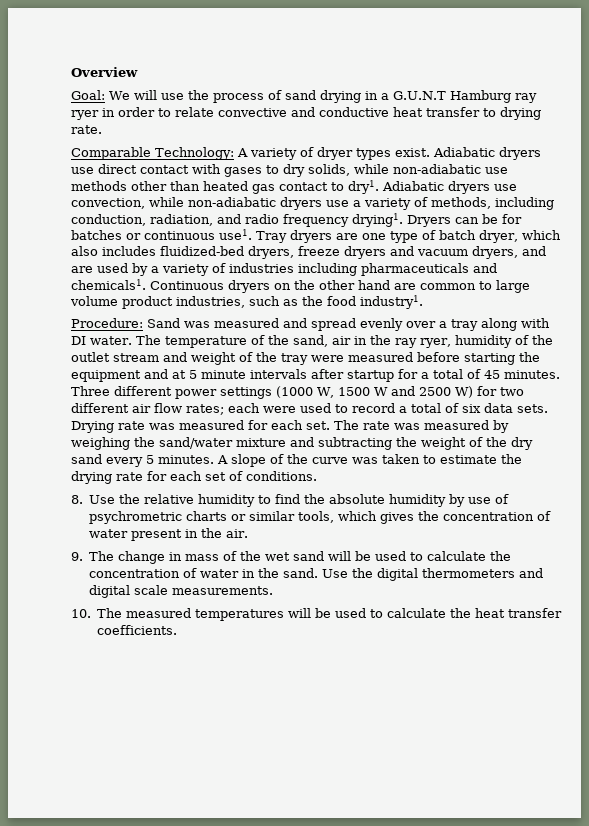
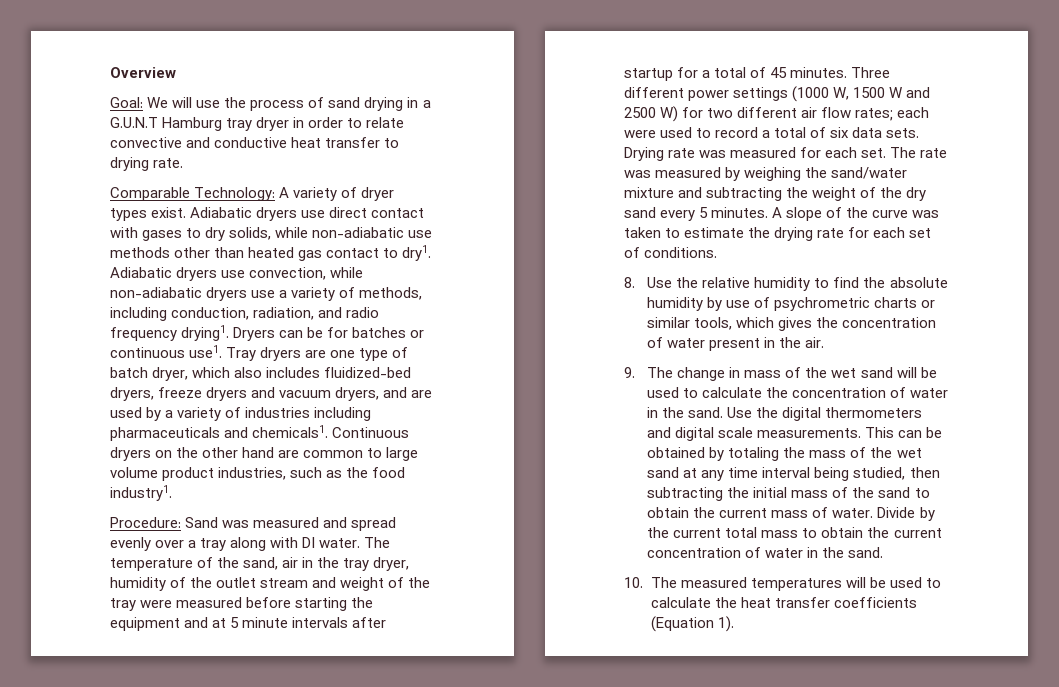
[514,93,537,103] [71,110,99,120] ray ryer -> [226,117,290,131] tray dryer
[394,338,451,348] ray ryer, -> [343,557,410,571] tray dryer,
(274, 590) none -> [865,427,943,438] [647,447,922,461] [647,467,940,481] [647,487,930,501] [647,507,935,521] [647,527,942,538] [647,547,884,558] This can be obtained by totaling the mass of the wet sand at any time interval being studied, then subtracting the initial mass of the sand to obtain the current mass of water. Divide by the current total mass to obtain the current concentration of water in the sand.
[97,625,178,635] coefficients. -> [833,597,917,608] [650,616,734,632] coefficients (Equation 1).

